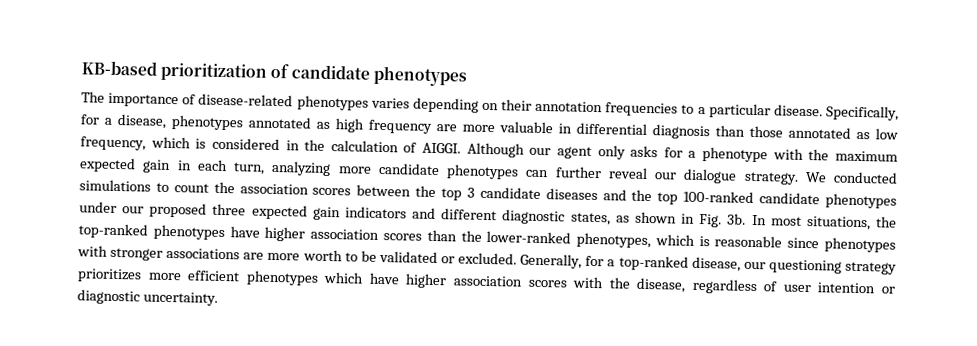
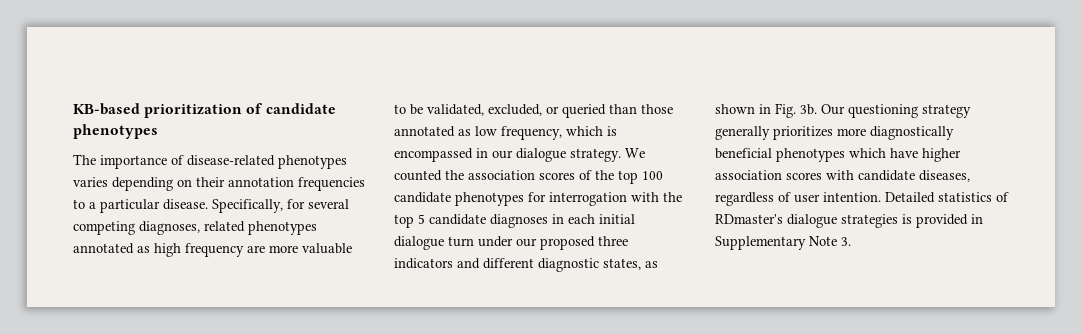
[104,114,167,129] a disease, -> [308,199,349,209] [73,221,245,235] several competing diagnoses, related
[558,122,710,140] in differential diagnosis -> [394,104,606,118] to be validated, excluded, or queried
[211,137,899,163] [79,157,898,185] [79,179,209,193] considered in the calculation of AIGGI. Although our agent only asks for a phenotype with the maximum expected gain in each turn, analyzing more candidate phenotypes can further reveal our dialogue strategy. We conducted simulations to count -> [394,148,645,162] [394,170,442,181] encompassed in our dialogue strategy. We counted
[356,184,897,209] between the top 3 candidate diseases and the top 100-ranked candidate phenotypes -> [579,170,663,184] [394,192,682,206] [394,214,635,228] [394,236,474,250] of the top 100 candidate phenotypes for interrogation with the top 5 candidate diagnoses in each initial dialogue turn
[251,204,341,221] expected gain -> (628, 241) none
[751,214,897,231] [78,223,897,253] [77,245,766,272] In most situations, the top-ranked phenotypes have higher association scores than the lower-ranked phenotypes, which is reasonable since phenotypes with stronger associations are more worth to be validated or excluded. Generally, for a top-ranked disease, our -> [821,104,845,115] Our
(897, 268) none -> [715,126,770,140] generally
[187,270,241,282] efficient -> [870,126,954,140] [715,148,772,159] diagnostically beneficial
[608,277,687,293] the disease, -> [858,170,970,182] candidate diseases,
[817,282,895,294] [77,289,218,306] intention or diagnostic uncertainty. -> [823,192,1009,203] [715,214,983,228] [715,236,851,250] intention. Detailed statistics of RDmaster's dialogue strategies is provided in Supplementary Note 3.

